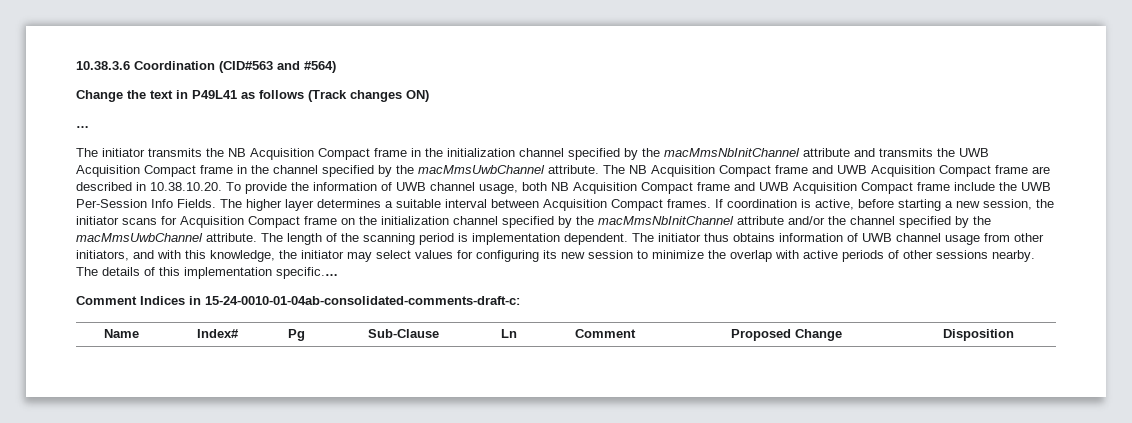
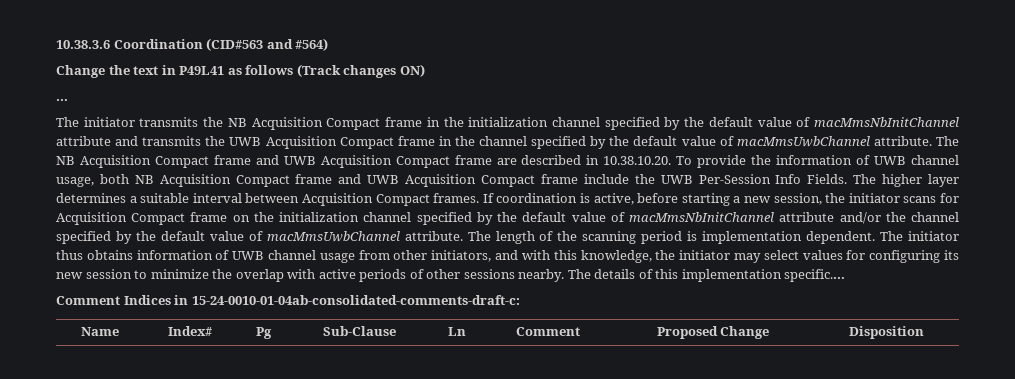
(660, 152) none -> [708,117,811,127] default value of
(414, 169) none -> [633,136,734,146] default value of
(594, 220) none -> [522,212,625,222] default value of
(991, 220) none -> [160,231,263,241] default value of

